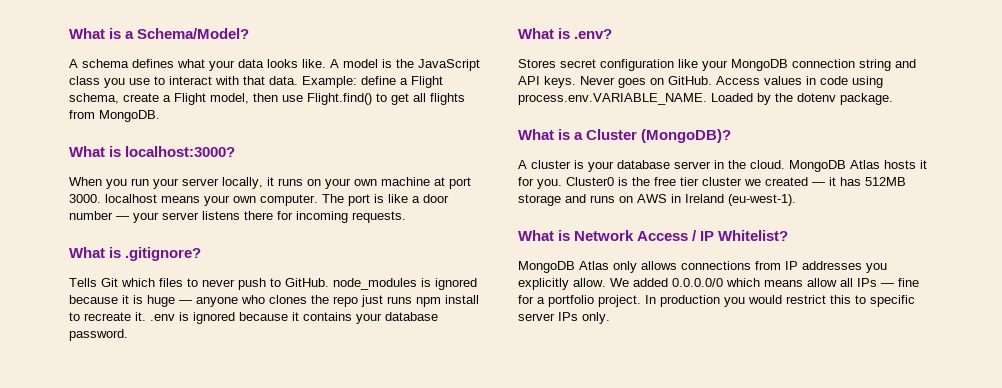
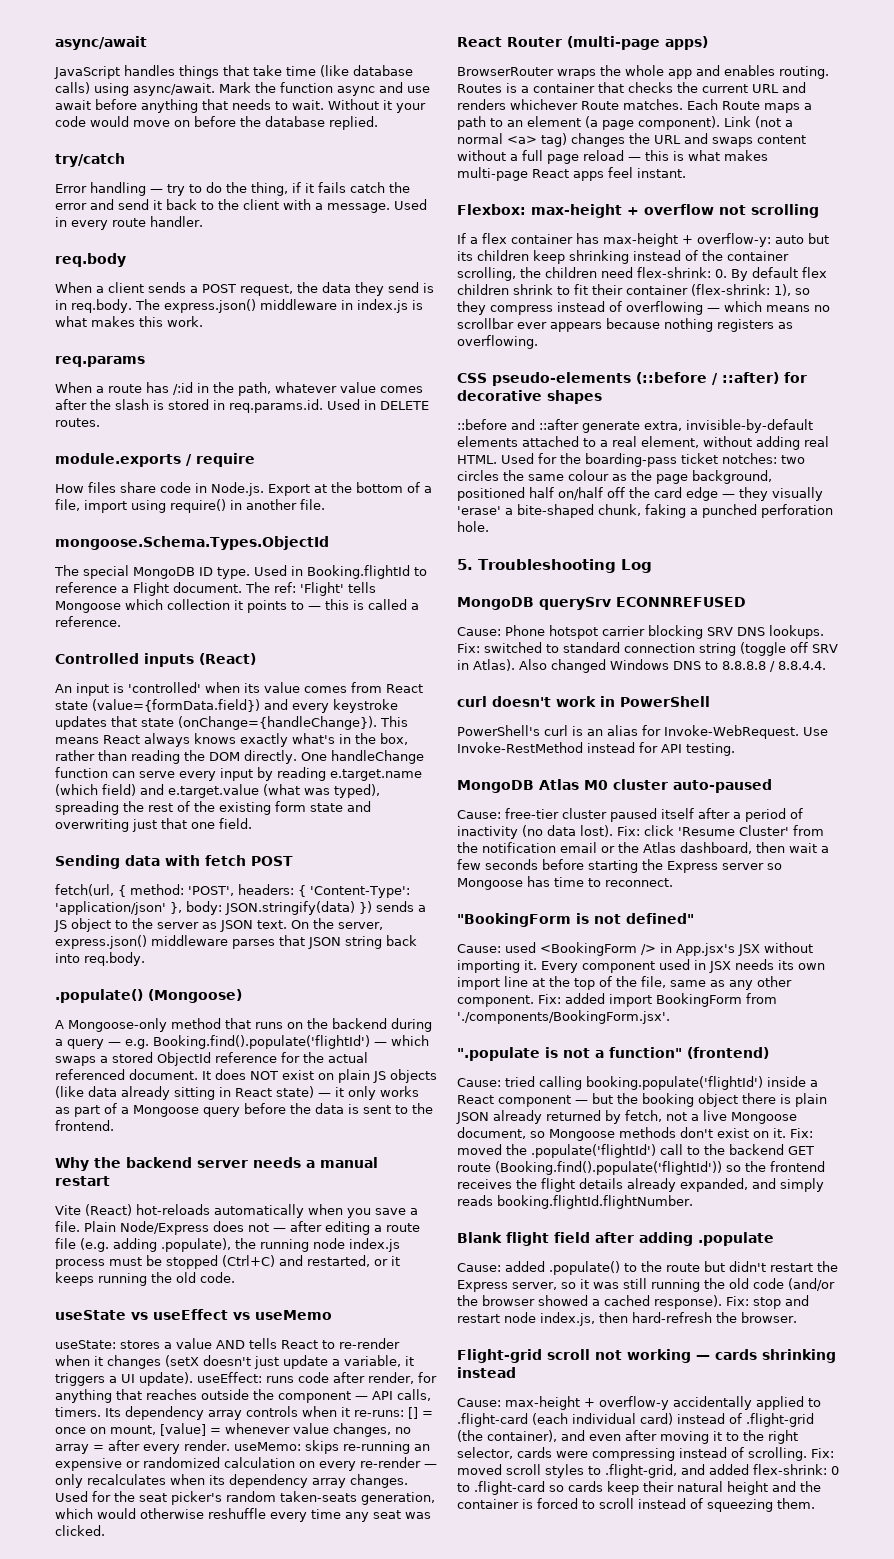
[69,28,250,39] [69,59,480,71] [69,76,443,88] [69,93,465,105] [69,110,160,122] [69,146,236,157] [69,177,471,189] [69,194,449,206] [69,211,406,223] [69,247,202,261] [69,278,477,290] [69,295,479,307] [69,312,438,324] [69,329,128,341] [518,28,613,39] [518,59,916,71] [518,76,883,88] [518,93,893,105] [518,129,732,143] [518,160,927,172] [518,177,906,189] [518,194,796,206] [518,230,789,241] [518,261,887,273] [518,278,919,290] [518,295,915,307] [518,312,610,324] What is a Schema/Model? // A schema defines what your data looks like. A model is the JavaScript class you use to interact with that data. Example: define a Flight schema, create a Flight model, then use Flight.find() to get all flights from MongoDB. // What is localhost:3000? // When you run your server locally, it runs on your own machine at port 3000. localhost means your own computer. The port is like a door number — your server listens there for incoming requests. // What is .gitignore? // Tells Git which files to never push to GitHub. node_modules is ignored because it is huge — anyone who clones the repo just runs npm install to recreate it. .env is ignored because it contains your database password. // What is .env? // Stores secret configuration like your MongoDB connection string and API keys. Never goes on GitHub. Access values in code using process.env.VARIABLE_NAME. Loaded by the dotenv package. // What is a Cluster (MongoDB)? // A cluster is your database server in the cloud. MongoDB Atlas hosts it for you. Cluster0 is the free tier cluster we created — it has 512MB storage and runs on AWS in Ireland (eu-west-1). // What is Network Access / IP Whitelist? // MongoDB Atlas only allows connections from IP addresses you explicitly allow. We added 0.0.0.0/0 which means allow all IPs — fine for a portfolio project. In production you would restrict this to specific server IPs only. -> [55,36,147,50] [54,65,413,79] [55,82,430,96] [55,99,426,113] [55,116,378,130] [55,153,125,167] [55,182,410,196] [55,199,427,213] [55,216,203,230] [55,253,126,267] [55,282,434,296] [55,299,423,313] [55,316,203,327] [55,356,145,367] [55,382,423,396] [55,399,429,413] [55,418,100,427] [55,453,255,467] [55,482,432,496] [55,499,325,513] [55,536,329,550] [54,565,427,579] [55,582,376,596] [55,599,419,613] [55,616,121,627] [55,653,256,667] [55,682,423,696] [55,699,398,713] [55,716,408,730] [55,733,408,747] [55,750,424,764] [55,767,422,781] [55,784,380,798] [55,801,371,815] [55,818,252,832] [55,855,293,869] [55,884,410,898] [55,901,426,915] [54,918,383,932] [55,935,417,949] [55,952,145,966] [55,989,242,1003] [55,1018,432,1032] [55,1035,429,1049] [55,1052,368,1066] [55,1069,437,1083] [55,1086,419,1100] [55,1103,433,1117] [55,1120,114,1131] [55,1157,378,1171] [55,1176,110,1186] [55,1204,418,1218] [55,1221,420,1235] [55,1238,400,1252] [55,1255,400,1269] [55,1272,235,1286] [55,1309,332,1320] [55,1338,400,1349] [55,1355,414,1369] [55,1372,437,1386] [55,1389,431,1403] [55,1406,433,1420] [55,1423,411,1437] [55,1440,430,1454] [55,1457,437,1471] [55,1474,408,1488] [55,1491,435,1505] [55,1508,431,1522] [55,1525,105,1536] [457,36,708,50] [457,65,829,79] [457,82,806,93] [457,99,812,113] [457,116,793,130] [457,133,806,147] [457,150,768,164] [457,167,686,181] [457,204,819,218] [457,233,829,247] [457,250,789,264] [457,267,827,281] [457,284,810,296] [457,301,830,315] [457,318,793,332] [457,335,538,349] [457,372,807,386] [457,390,602,404] [457,419,813,433] [457,436,829,450] [457,453,805,467] [457,470,772,484] [457,487,823,501] [457,504,833,518] [457,521,489,532] [457,559,652,573] [457,597,746,610] [457,625,824,639] [457,642,838,656] [457,659,826,673] [457,696,710,707] [457,725,828,739] [457,742,735,756] [457,779,772,793] [457,808,803,822] [457,825,824,839] [457,842,829,854] [457,859,782,873] [457,876,673,890] [457,913,694,927] [457,942,813,956] [457,959,825,973] [457,976,792,990] [457,993,777,1007] [457,1010,670,1024] [457,1047,769,1061] [457,1076,818,1090] [457,1093,827,1107] [456,1110,797,1124] [457,1127,813,1141] [457,1144,814,1158] [457,1161,825,1175] [457,1178,824,1192] [457,1195,693,1209] [457,1232,774,1246] [457,1261,838,1275] [457,1278,835,1292] [457,1295,809,1309] [457,1312,797,1326] [457,1349,836,1363] [457,1367,516,1378] [457,1396,821,1410] [457,1413,814,1427] [457,1430,798,1444] [457,1447,834,1461] [457,1464,839,1478] [457,1481,821,1495] [457,1498,815,1512] async/await // JavaScript handles things that take time (like database calls) using async/await. Mark the function async and use await before anything that needs to wait. Without it your code would move on before the database replied. // try/catch // Error handling — try to do the thing, if it fails catch the error and send it back to the client with a message. Used in every route handler. // req.body // When a client sends a POST request, the data they send is in req.body. The express.json() middleware in index.js is what makes this work. // req.params // When a route has /:id in the path, whatever value comes after the slash is stored in req.params.id. Used in DELETE routes. // module.exports / require // How files share code in Node.js. Export at the bottom of a file, import using require() in another file. // mongoose.Schema.Types.ObjectId // The special MongoDB ID type. Used in Booking.flightId to reference a Flight document. The ref: 'Flight' tells Mongoose which collection it points to — this is called a reference. // Controlled inputs (React) // An input is 'controlled' when its value comes from React state (value={formData.field}) and every keystroke updates that state (onChange={handleChange}). This means React always knows exactly what's in the box, rather than reading the DOM directly. One handleChange function can serve every input by reading e.target.name (which field) and e.target.value (what was typed), spreading the rest of the existing form state and overwriting just that one field. // Sending data with fetch POST // fetch(url, { method: 'POST', headers: { 'Content-Type': 'application/json' }, body: JSON.stringify(data) }) sends a JS object to the server as JSON text. On the server, express.json() middleware parses that JSON string back into req.body. // .populate() (Mongoose) // A Mongoose-only method that runs on the backend during a query — e.g. Booking.find().populate('flightId') — which swaps a stored ObjectId reference for the actual referenced document. It does NOT exist on plain JS objects (like data already sitting in React state) — it only works as part of a Mongoose query before the data is sent to the frontend. // Why the backend server needs a manual restart // Vite (React) hot-reloads automatically when you save a file. Plain Node/Express does not — after editing a route file (e.g. adding .populate), the running node index.js process must be stopped (Ctrl+C) and restarted, or it keeps running the old code. // useState vs useEffect vs useMemo // useState: stores a value AND tells React to re-render when it changes (setX doesn't just update a variable, it triggers a UI update). useEffect: runs code after render, for anything that reaches outside the component — API calls, timers. Its dependency array controls when it re-runs: [] = once on mount, [value] = whenever value changes, no array = after every render. useMemo: skips re-running an expensive or randomized calculation on every re-render — only recalculates when its dependency array changes. Used for the seat picker's random taken-seats generation, which would otherwise reshuffle every time any seat was clicked. // React Router (multi-page apps) // BrowserRouter wraps the whole app and enables routing. Routes is a container that checks the current URL and renders whichever Route matches. Each Route maps a path to an element (a page component). Link (not a normal <a> tag) changes the URL and swaps content without a full page reload — this is what makes multi-page React apps feel instant. // Flexbox: max-height + overflow not scrolling // If a flex container has max-height + overflow-y: auto but its children keep shrinking instead of the container scrolling, the children need flex-shrink: 0. By default flex children shrink to fit their container (flex-shrink: 1), so they compress instead of overflowing — which means no scrollbar ever appears because nothing registers as overflowing. // CSS pseudo-elements (::before / ::after) for decorative shapes // ::before and ::after generate extra, invisible-by-default elements attached to a real element, without adding real HTML. Used for the boarding-pass ticket notches: two circles the same colour as the page background, positioned half on/half off the card edge — they visually 'erase' a bite-shaped chunk, faking a punched perforation hole. // 5. Troubleshooting Log // MongoDB querySrv ECONNREFUSED // Cause: Phone hotspot carrier blocking SRV DNS lookups. Fix: switched to standard connection string (toggle off SRV in Atlas). Also changed Windows DNS to 8.8.8.8 / 8.8.4.4. // curl doesn't work in PowerShell // PowerShell's curl is an alias for Invoke-WebRequest. Use Invoke-RestMethod instead for API testing. // MongoDB Atlas M0 cluster auto-paused // Cause: free-tier cluster paused itself after a period of inactivity (no data lost). Fix: click 'Resume Cluster' from the notification email or the Atlas dashboard, then wait a few seconds before starting the Express server so Mongoose has time to reconnect. // "BookingForm is not defined" // Cause: used <BookingForm /> in App.jsx's JSX without importing it. Every component used in JSX needs its own import line at the top of the file, same as any other component. Fix: added import BookingForm from './components/BookingForm.jsx'. // ".populate is not a function" (frontend) // Cause: tried calling booking.populate('flightId') inside a React component — but the booking object there is plain JSON already returned by fetch, not a live Mongoose document, so Mongoose methods don't exist on it. Fix: moved the .populate('flightId') call to the backend GET route (Booking.find().populate('flightId')) so the frontend receives the flight details already expanded, and simply reads booking.flightId.flightNumber. // Blank flight field after adding .populate // Cause: added .populate() to the route but didn't restart the Express server, so it was still running the old code (and/or the browser showed a cached response). Fix: stop and restart node index.js, then hard-refresh the browser. // Flight-grid scroll not working — cards shrinking instead // Cause: max-height + overflow-y accidentally applied to .flight-card (each individual card) instead of .flight-grid (the container), and even after moving it to the right selector, cards were compressing instead of scrolling. Fix: moved scroll styles to .flight-grid, and added flex-shrink: 0 to .flight-card so cards keep their natural height and the container is forced to scroll instead of squeezing them.

